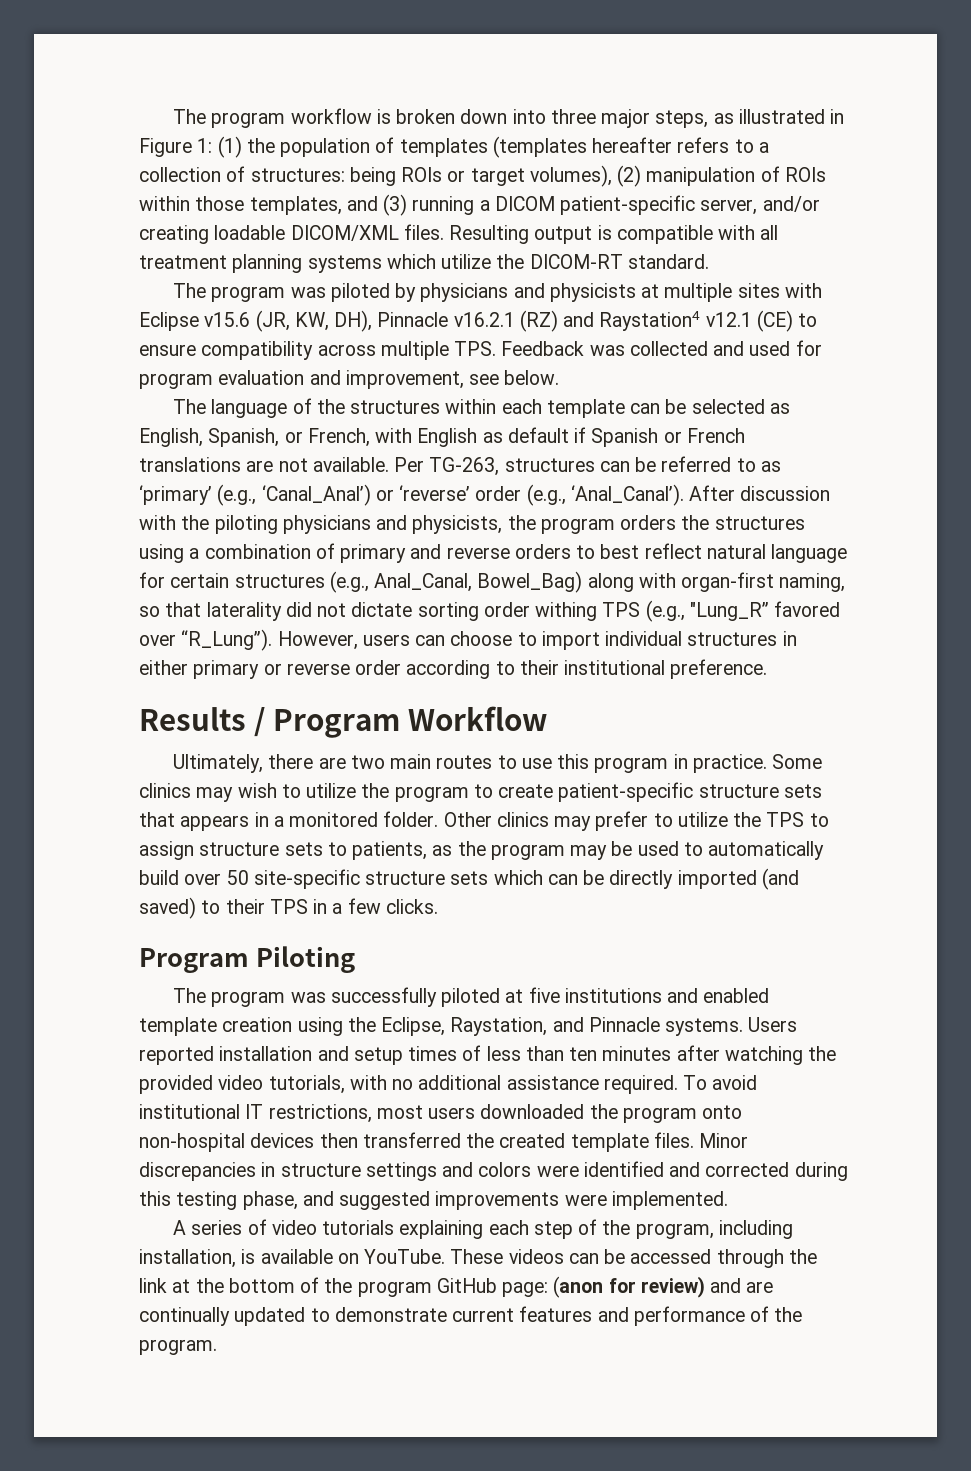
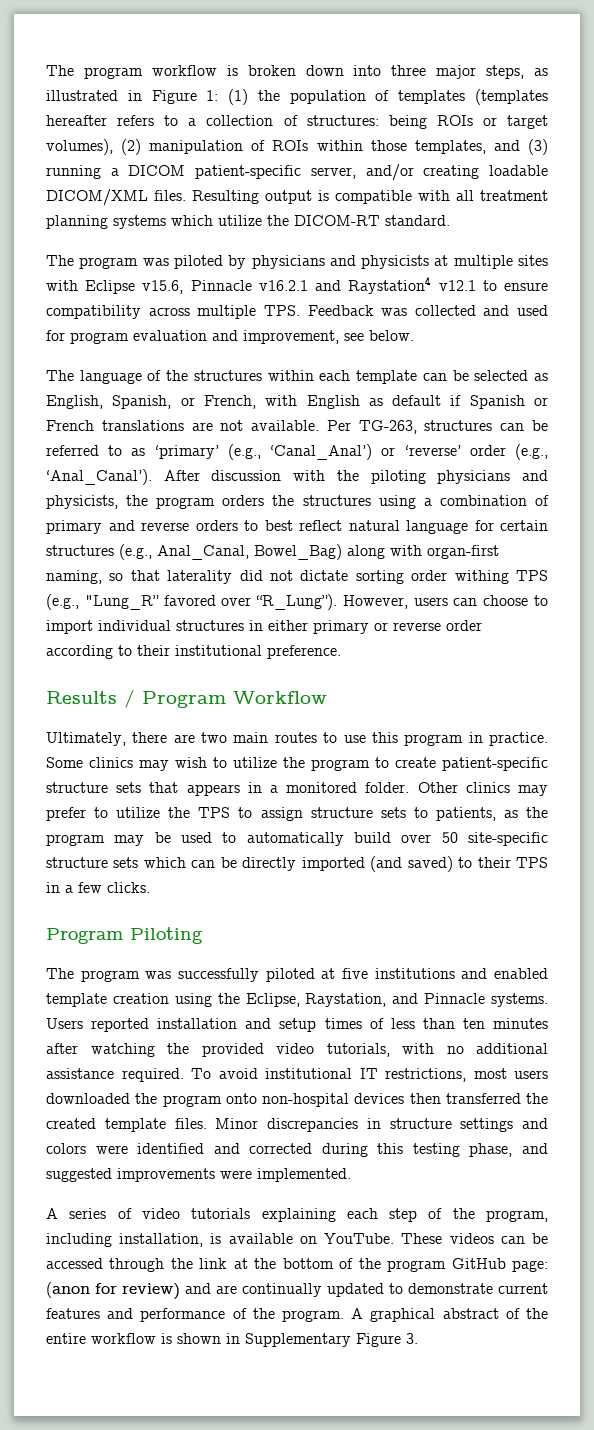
[204,310,373,332] v15.6 (JR, KW, DH), -> [142,280,184,294] v15.6,
[519,310,558,332] (RZ) -> (308, 285) none
[756,310,793,332] (CE) -> (476, 285) none
(217, 1347) none -> [351,1308,548,1322] [46,1333,418,1347] A graphical abstract of the entire workflow is shown in Supplementary Figure 3.

